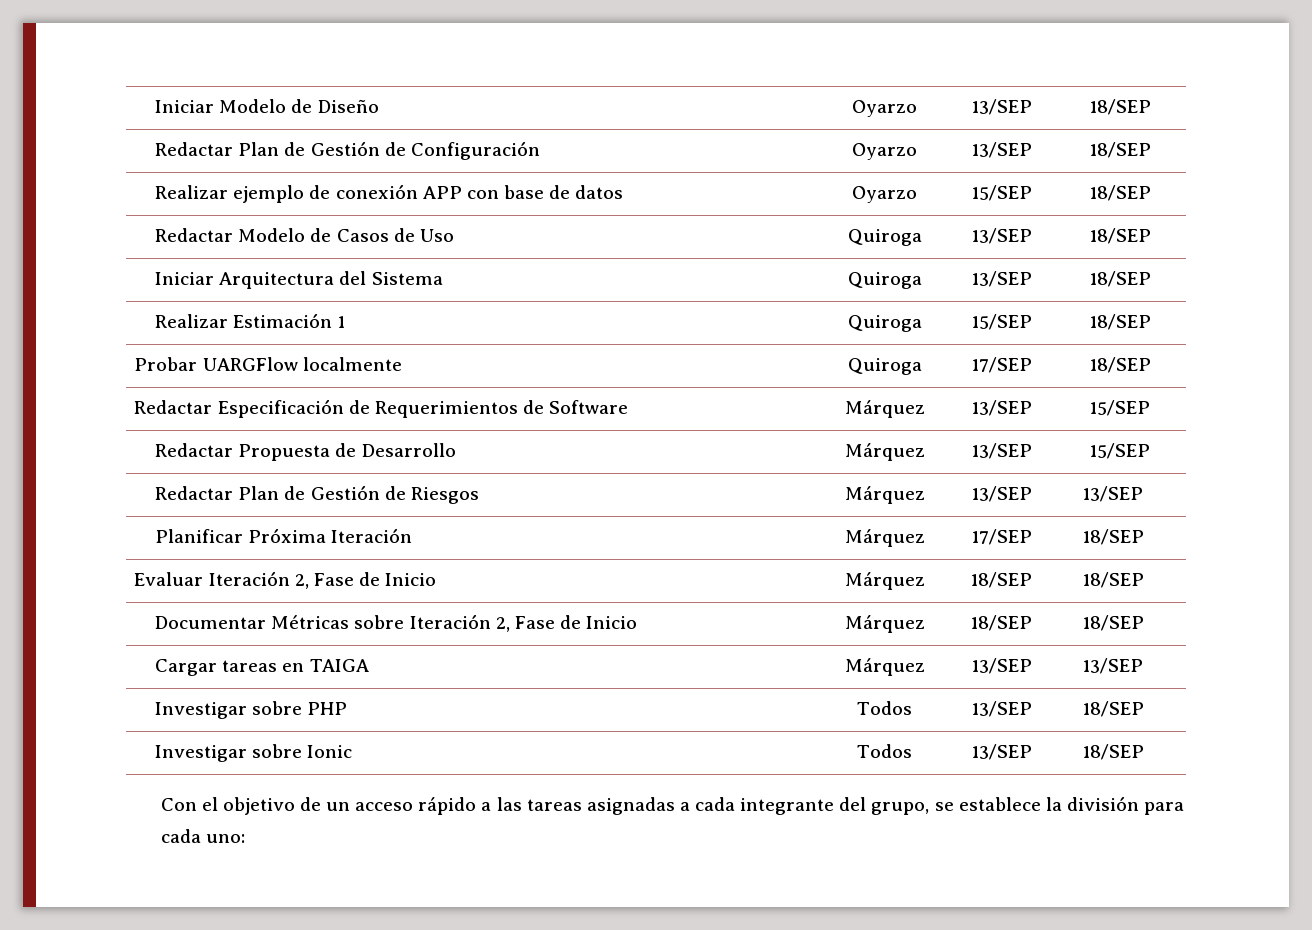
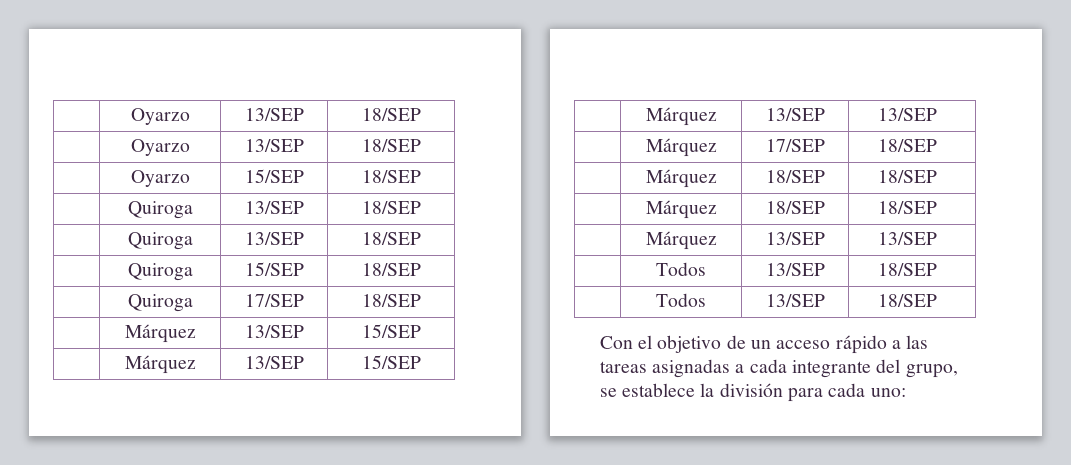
[155,99,379,113] [852,100,917,117] [970,99,1032,115] [1088,99,1151,115] [155,141,540,160] [852,143,917,160] [970,142,1032,158] [1088,142,1151,158] [155,184,624,203] [852,186,917,203] [970,185,1032,201] [1088,185,1151,201] [155,228,454,242] [847,229,922,246] [970,228,1032,244] [1088,228,1151,244] [155,271,443,289] [847,272,922,289] [970,271,1032,287] [1088,271,1151,287] [155,313,346,328] Iniciar Modelo de Diseño | Oyarzo | 13/SEP | 18/SEP // Redactar Plan de Gestión de Configuración | Oyarzo | 13/SEP | 18/SEP // Realizar ejemplo de conexión APP con base de datos | Oyarzo | 15/SEP | 18/SEP // Redactar Modelo de Casos de Uso | Quiroga | 13/SEP | 18/SEP // Iniciar Arquitectura del Sistema | Quiroga | 13/SEP | 18/SEP // Realizar Estimación 1 -> [130,108,190,125] [244,108,304,121] [361,108,421,121] [130,139,190,156] [244,139,304,152] [361,139,421,152] [130,170,190,187] [244,169,304,183] [361,170,421,183] [127,201,193,219] [244,201,304,214] [361,201,421,214] [127,232,193,250] [244,232,304,245] [361,232,421,245] | Oyarzo | 13/SEP | 18/SEP // | Oyarzo | 13/SEP | 18/SEP // | Oyarzo | 15/SEP | 18/SEP // | Quiroga | 13/SEP | 18/SEP // | Quiroga | 13/SEP | 18/SEP //
[134,357,402,371] Probar UARGFlow localmente -> (421, 269) none
[134,399,629,418] [844,400,925,418] [970,400,1032,416] [1089,400,1150,416] [155,443,456,461] [844,443,925,461] [970,443,1032,459] [1089,443,1150,459] [155,485,479,504] [844,486,925,504] [970,486,1032,502] [1082,486,1144,502] [155,528,413,543] Redactar Especificación de Requerimientos de Software | Márquez | 13/SEP | 15/SEP // Redactar Propuesta de Desarrollo | Márquez | 13/SEP | 15/SEP // Redactar Plan de Gestión de Riesgos | Márquez | 13/SEP | 13/SEP // Planificar Próxima Iteración -> [124,324,196,343] [244,325,304,338] [361,324,421,338] [124,355,196,374] [244,356,304,369] [361,355,421,369] [645,107,717,126] [765,108,825,121] [877,108,937,121] | Márquez | 13/SEP | 15/SEP // | Márquez | 13/SEP | 15/SEP // | Márquez | 13/SEP | 13/SEP //
[134,571,437,589] [844,572,925,590] [970,572,1032,588] [1082,572,1145,588] [155,614,638,632] [844,615,925,633] [970,615,1032,631] [1082,615,1145,631] [155,659,370,676] [844,658,925,676] [970,658,1032,674] [1082,658,1144,674] [155,701,348,719] [857,701,913,715] [970,701,1032,717] [1082,701,1145,717] [155,744,353,762] Evaluar Iteración 2, Fase de Inicio | Márquez | 18/SEP | 18/SEP // Documentar Métricas sobre Iteración 2, Fase de Inicio | Márquez | 18/SEP | 18/SEP // Cargar tareas en TAIGA | Márquez | 13/SEP | 13/SEP // Investigar sobre PHP | Todos | 13/SEP | 18/SEP // Investigar sobre Ionic -> [645,169,717,188] [765,170,825,183] [877,170,937,183] [645,200,717,219] [765,201,825,214] [877,201,937,214] [645,231,717,250] [765,232,825,245] [877,232,937,245] [656,262,706,276] [765,263,825,276] [877,263,937,276] | Márquez | 18/SEP | 18/SEP // | Márquez | 18/SEP | 18/SEP // | Márquez | 13/SEP | 13/SEP // | Todos | 13/SEP | 18/SEP //

